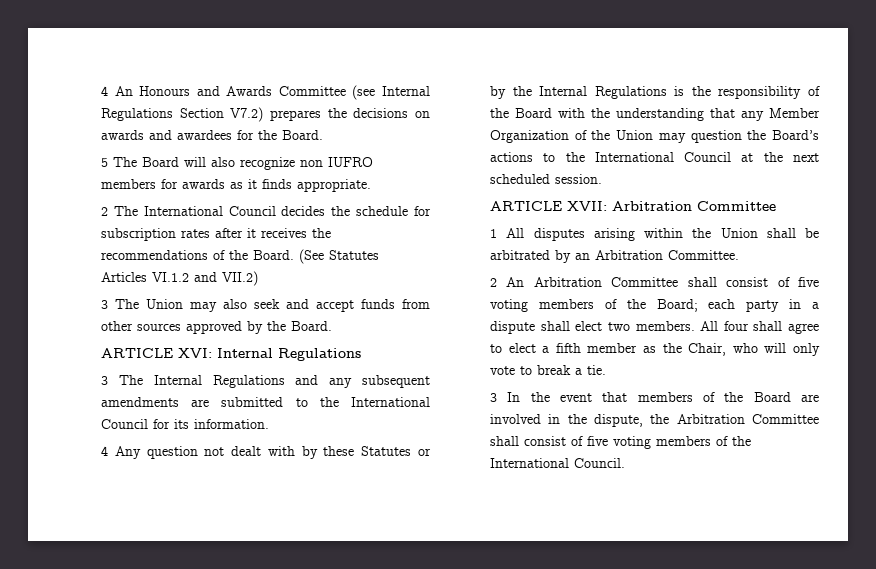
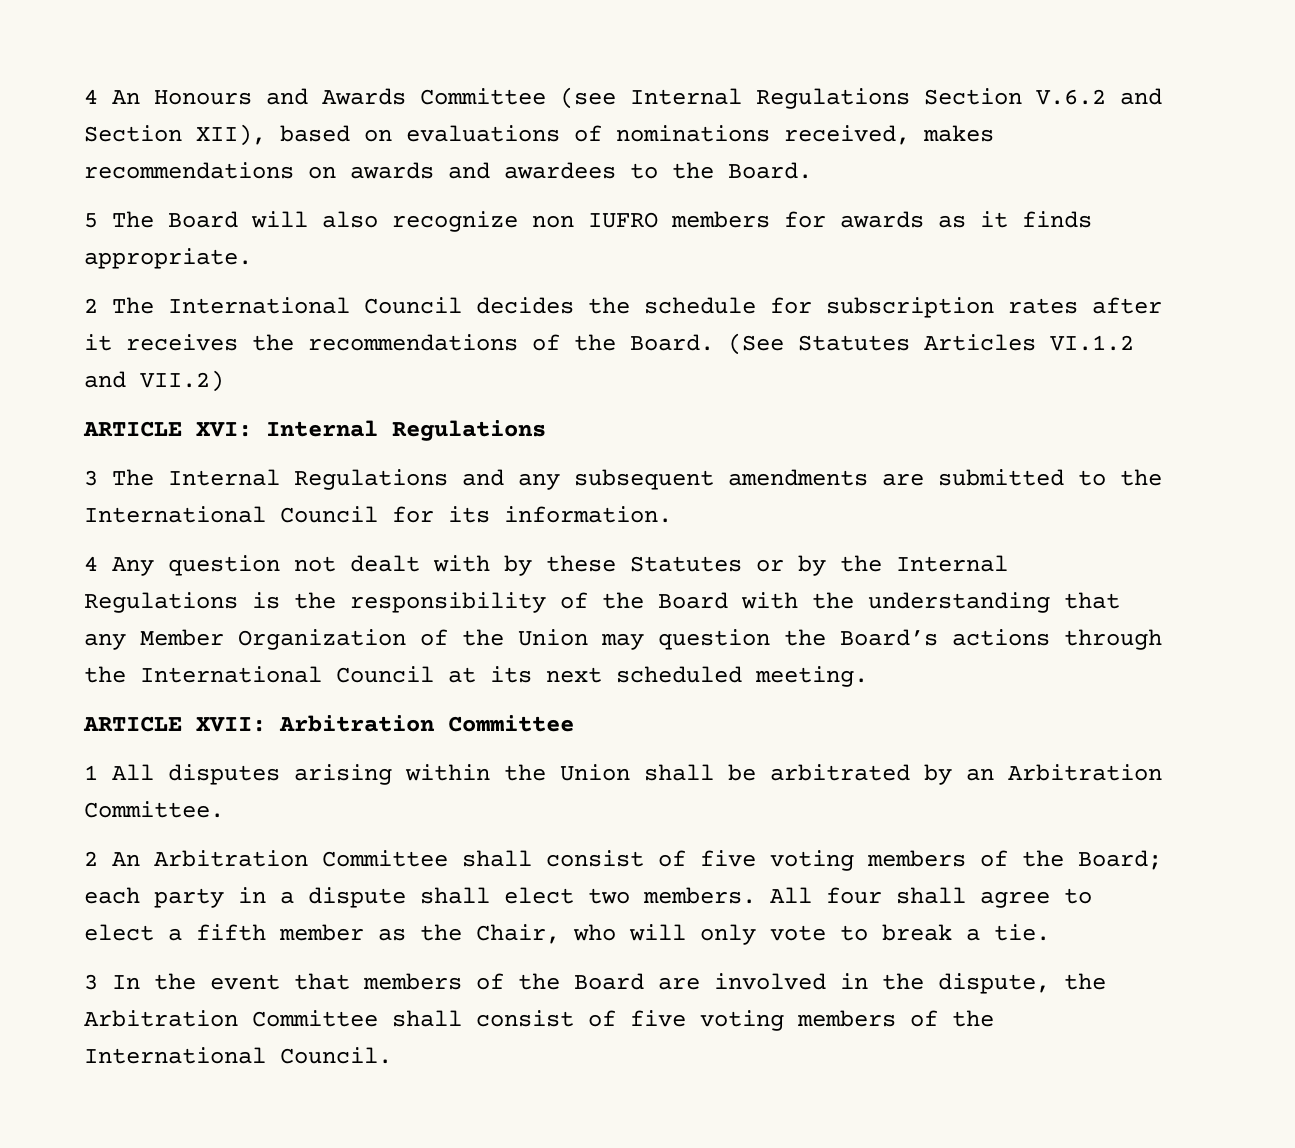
[230,107,409,122] V7.2) prepares the decisions -> [1036,88,1163,105] [84,124,995,146] [84,162,295,179] V.6.2 and Section XII), based on evaluations of nominations received, makes recommendations
[237,130,255,140] for -> [630,163,659,179] to
[101,299,430,312] [101,321,333,334] // 3 The Union may also seek and accept funds from other sources approved by the Board. -> (225, 381) none
[543,153,556,162] to -> [1064,629,1163,650] through
[763,152,783,162] the -> [490,666,533,683] its
[555,174,603,184] session. -> [755,666,869,687] meeting.

